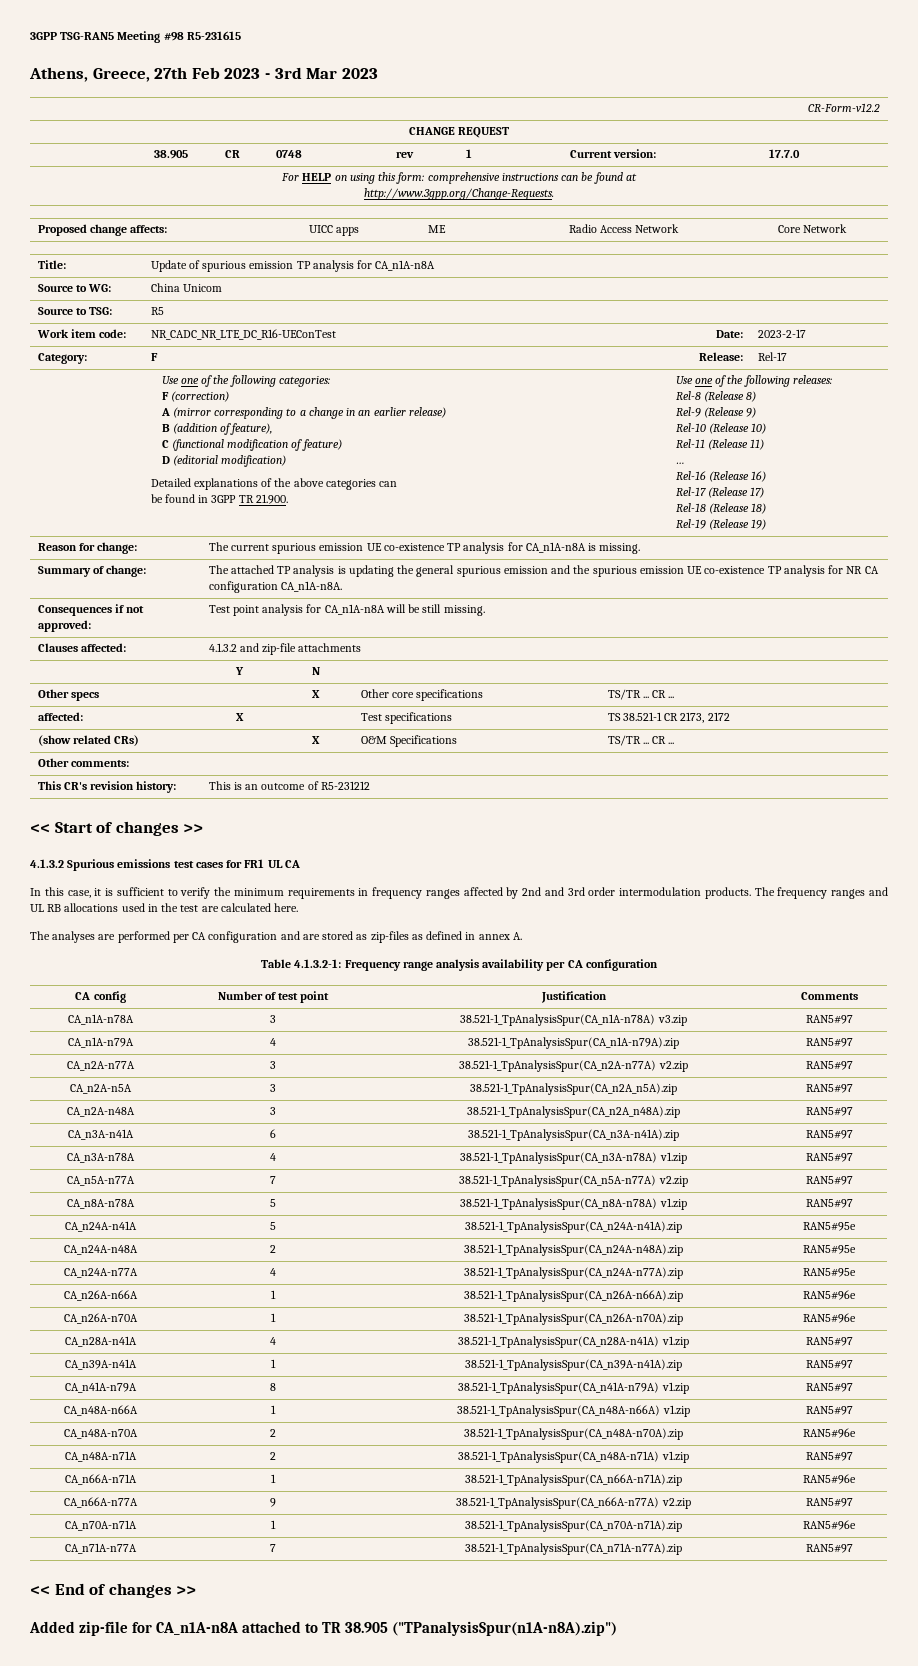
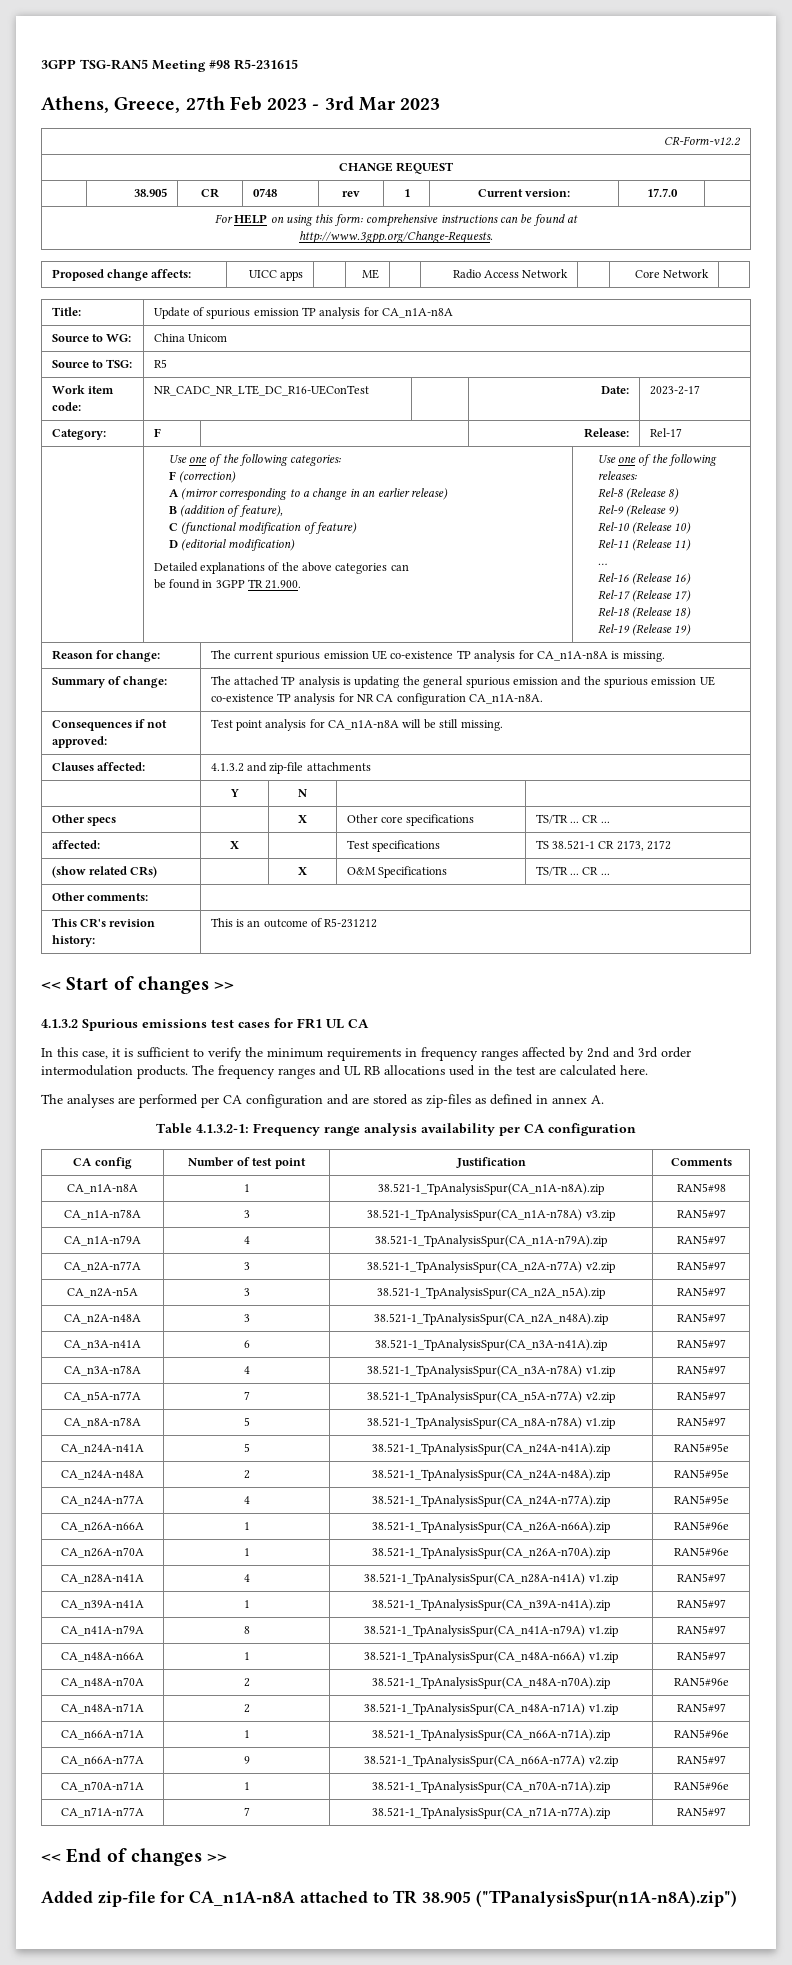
(858, 996) none -> [67,1184,138,1194] [243,1184,250,1192] [378,1183,604,1195] [676,1183,726,1192] // CA_n1A-n8A | 1 | 38.521-1_TpAnalysisSpur(CA_n1A-n8A).zip | RAN5#98

